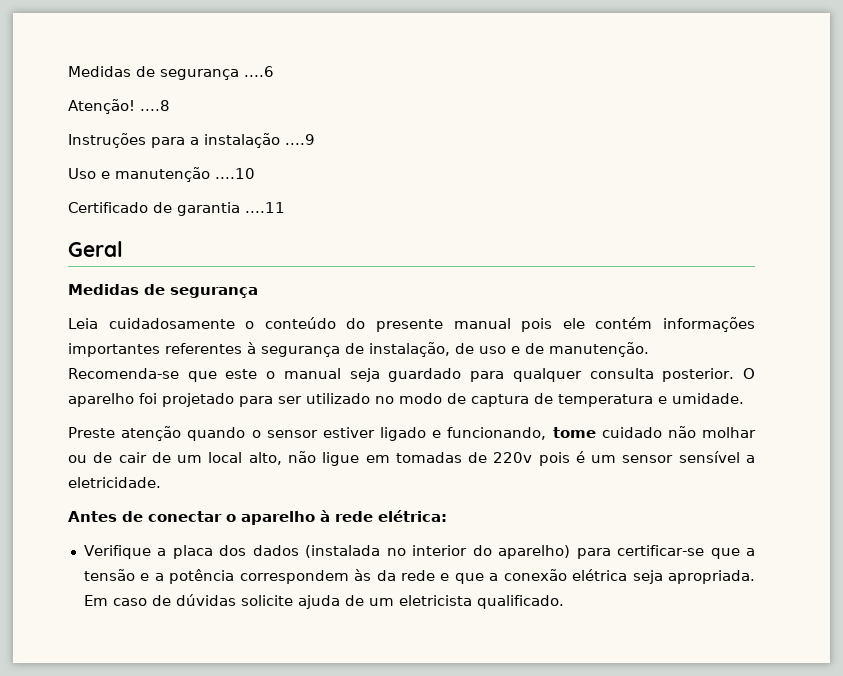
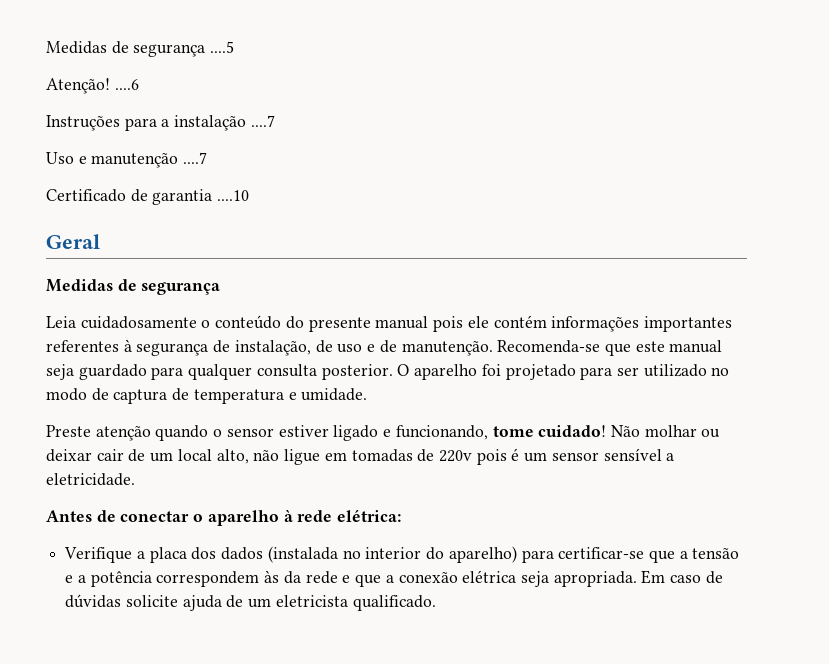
[68,66,274,80] Medidas de segurança ....6 -> [46,41,235,57] Medidas de segurança ....5
[140,100,170,111] ....8 -> [114,79,139,90] ....6
[285,134,315,145] ....9 -> [250,115,275,127] ....7
[215,168,255,179] ....10 -> [183,152,208,164] ....7
[245,202,285,213] ....11 -> [217,190,250,201] ....10
[266,371,276,379] o -> (665, 346) none
[601,426,696,438] cuidado não -> [538,425,640,437] cuidado! Não
[93,452,113,463] de -> [46,449,92,462] deixar

